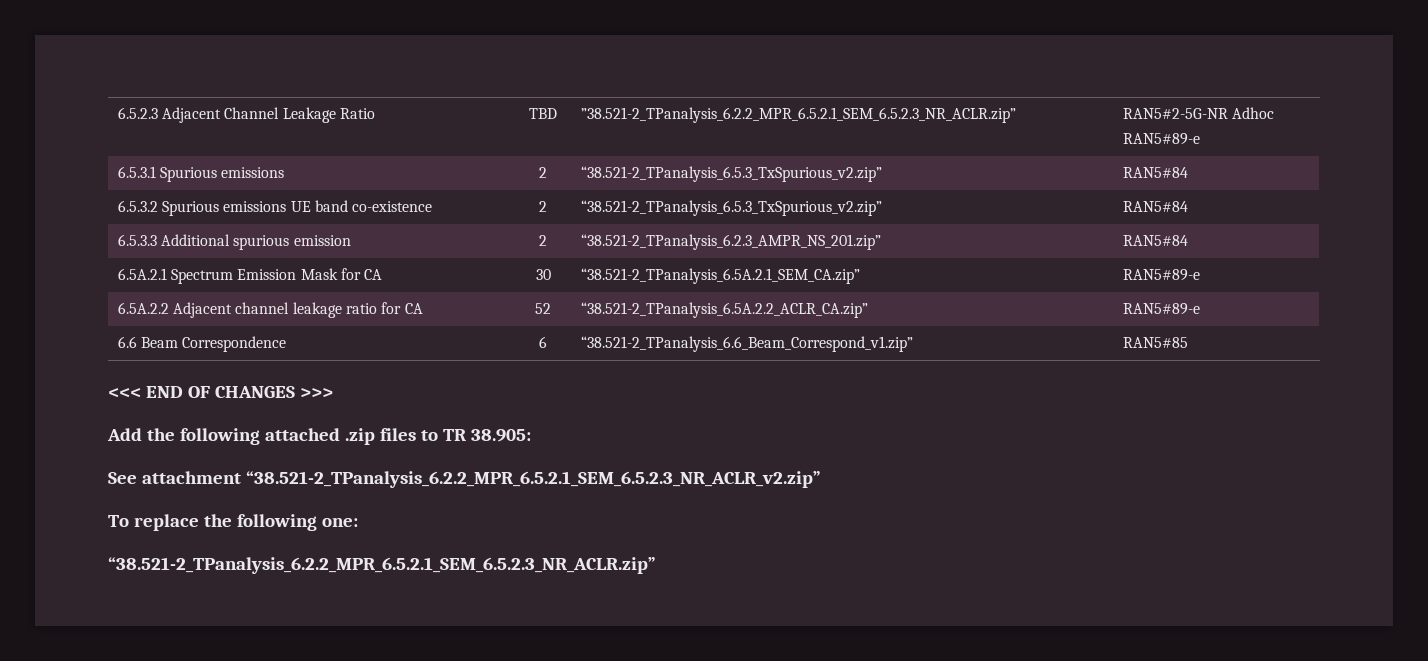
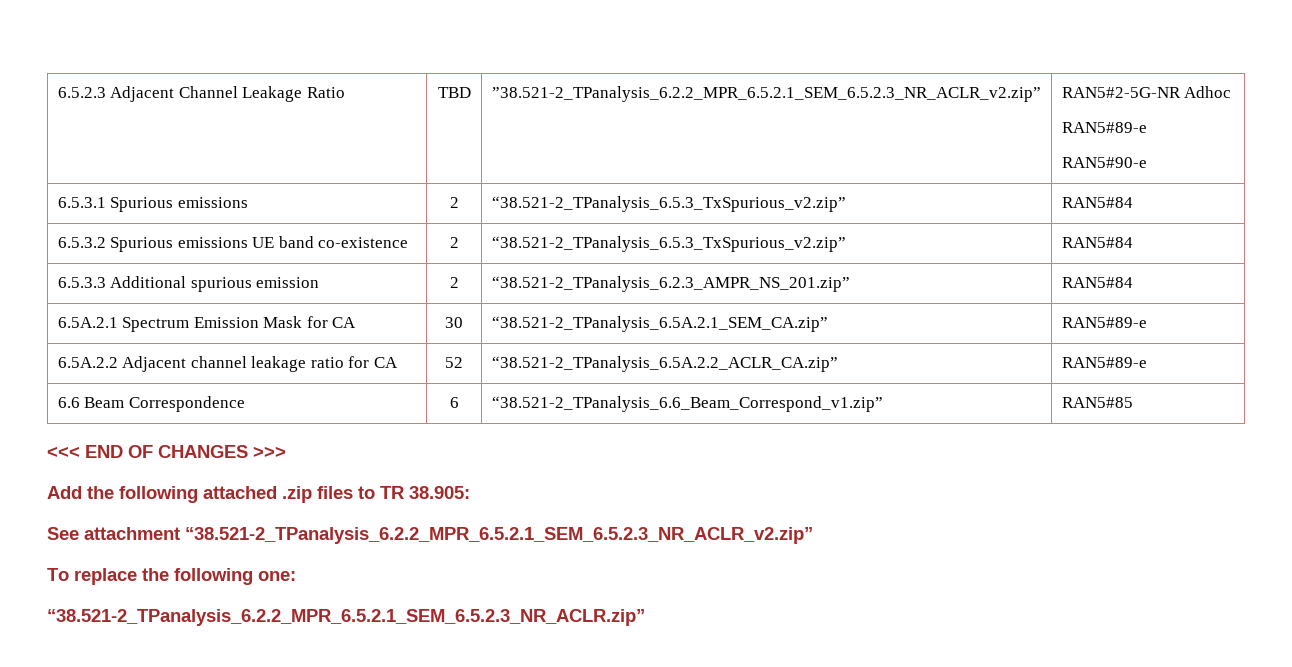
[580,107,1016,123] ”38.521-2_TPanalysis_6.2.2_MPR_6.5.2.1_SEM_6.5.2.3_NR_ACLR.zip” -> [491,86,1041,102] ”38.521-2_TPanalysis_6.2.2_MPR_6.5.2.1_SEM_6.5.2.3_NR_ACLR_v2.zip”
(1200, 139) none -> [1061,157,1147,168] // RAN5#90-e

